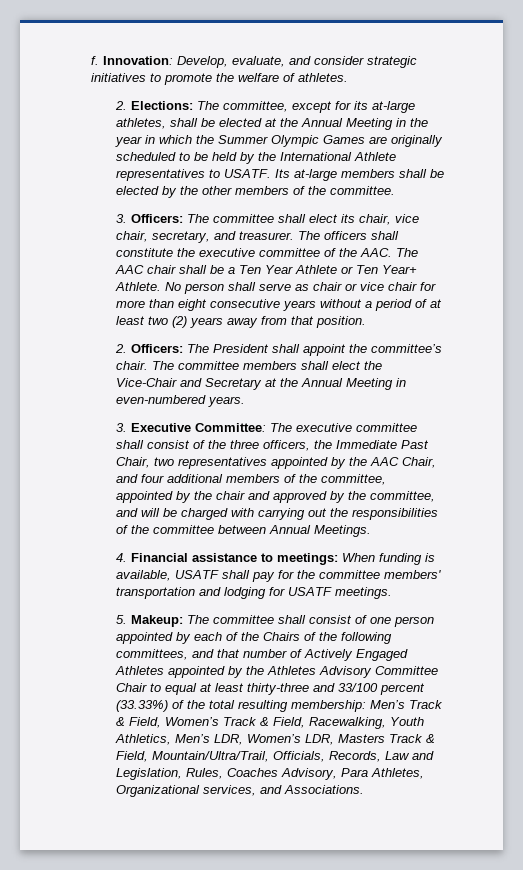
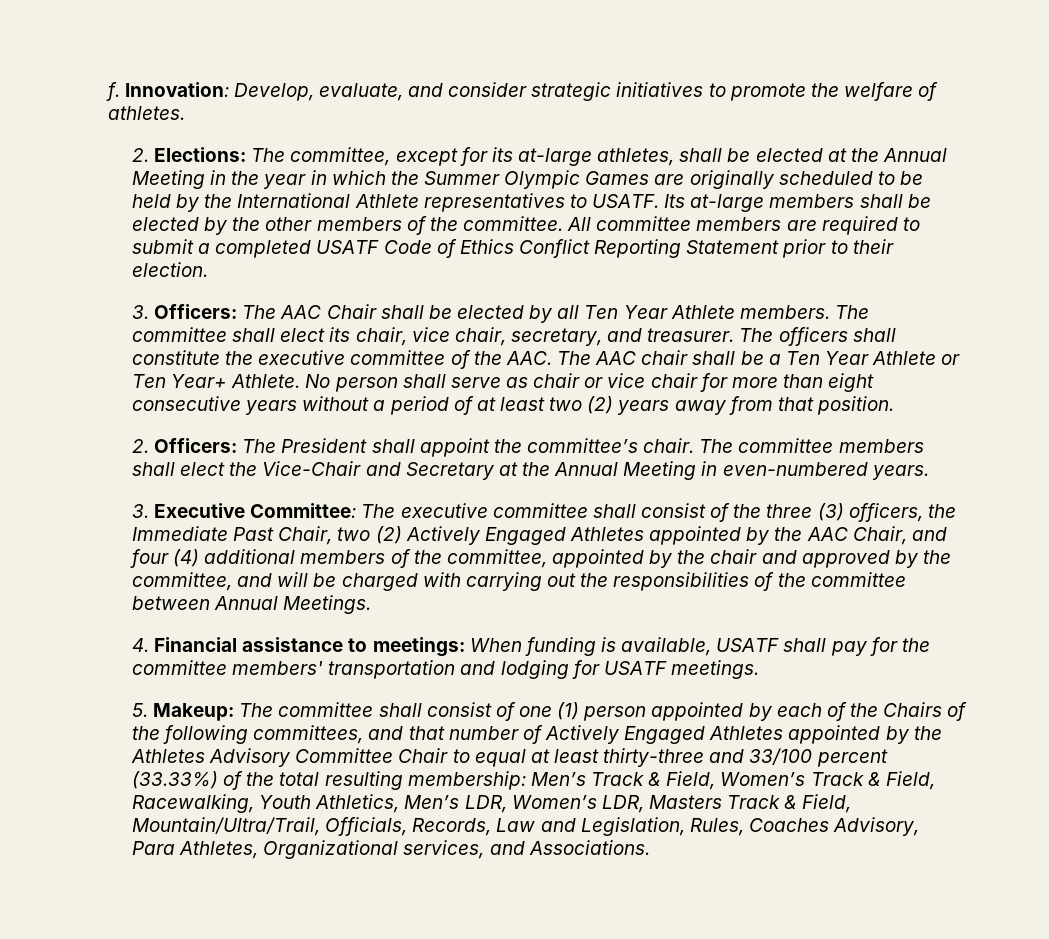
[116,214,184,223] // 3. Officers: -> [567,216,920,235] [132,239,894,258] [132,262,209,277] [132,304,830,323] All committee members are required to submit a completed USATF Code of Ethics Conflict Reporting Statement prior to their election. // 3. Officers: The AAC Chair shall be elected by all Ten Year Athlete members.
(260, 444) none -> [817,503,844,521] (3)
[178,457,268,469] representatives -> [375,526,644,545] (2) Actively Engaged Athletes
(165, 478) none -> [173,549,200,567] (4)
(392, 620) none -> [557,702,580,720] (1)

